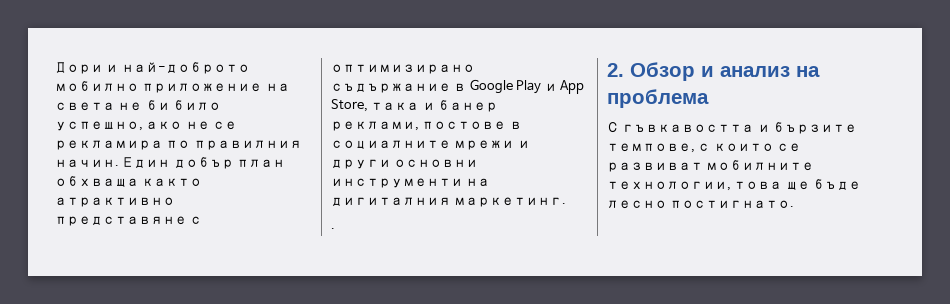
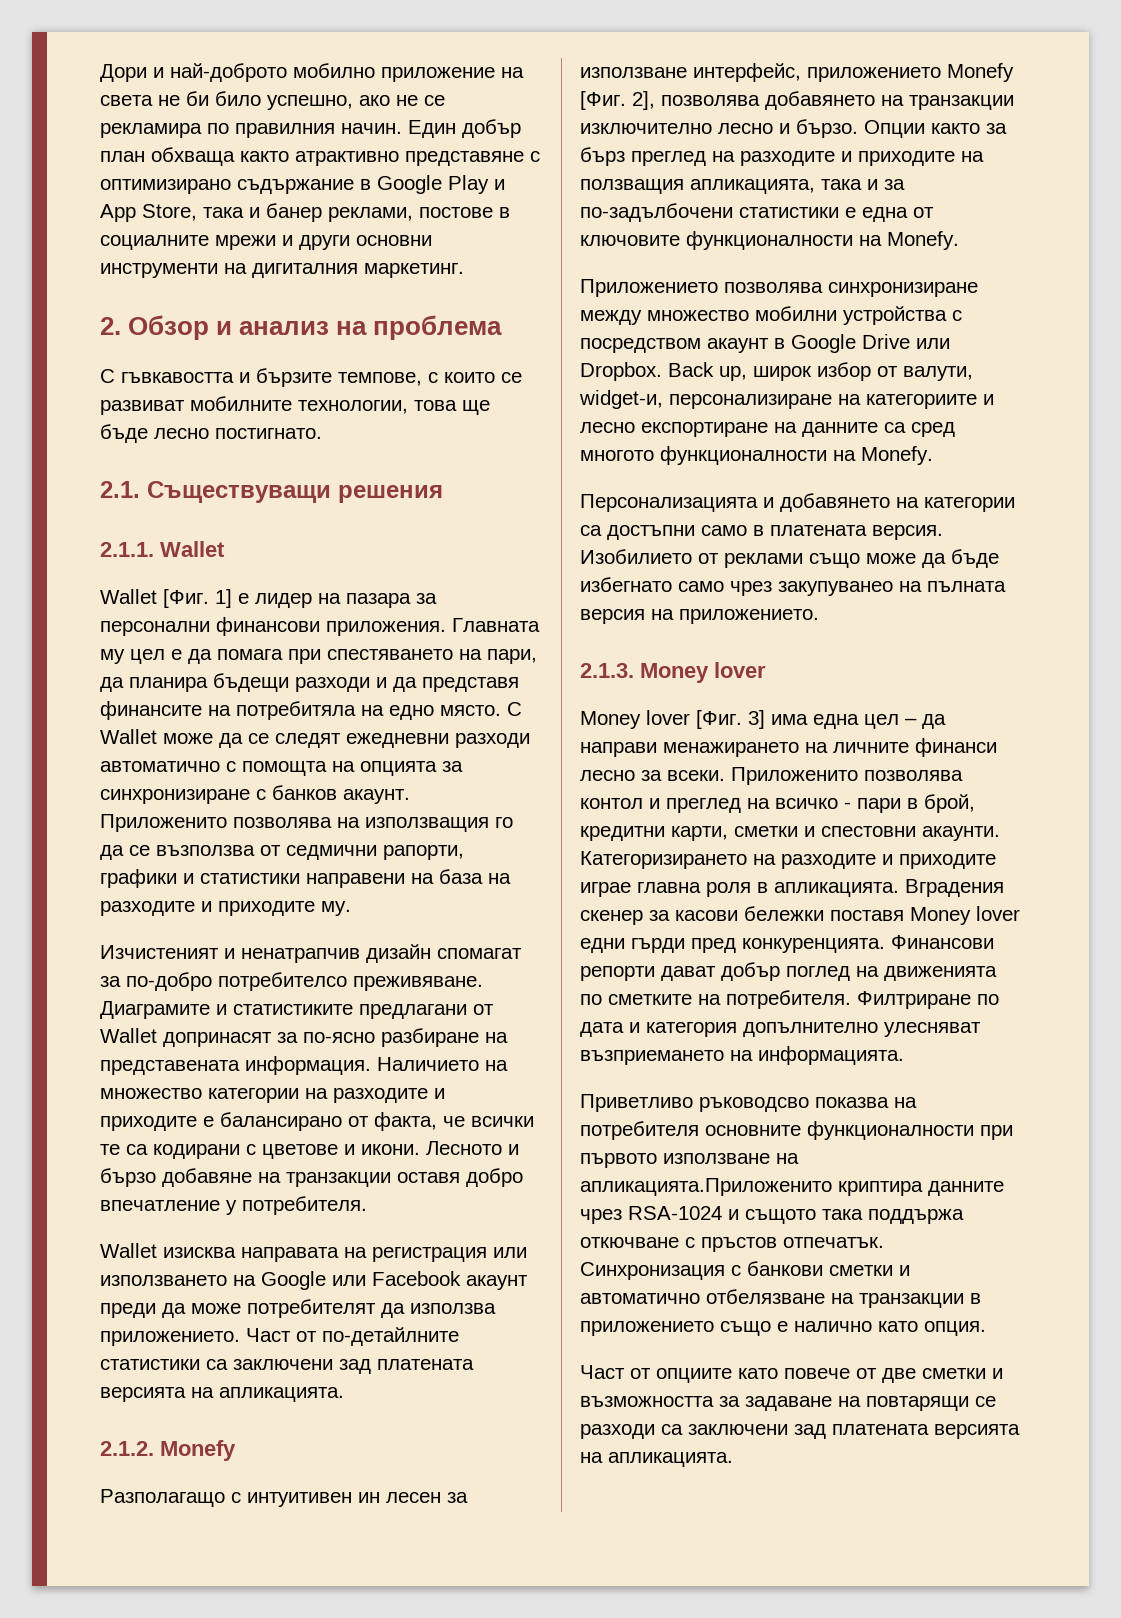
[331,228,335,229] // . -> (464, 270) none
(795, 204) none -> [100,481,443,503] [100,541,225,557] [100,589,437,608] [100,617,540,636] [100,649,537,664] [100,673,519,692] [100,701,522,720] [100,729,530,748] [100,761,463,776] [100,785,410,804] [100,814,513,832] [100,845,464,860] [100,869,511,888] [100,901,351,916] [100,944,522,963] [100,972,483,991] [100,1001,494,1019] [100,1028,508,1047] [100,1056,508,1075] [100,1088,445,1103] [100,1112,534,1131] [100,1141,519,1159] [100,1168,523,1187] [100,1196,367,1215] [100,1243,527,1262] [100,1271,528,1290] [100,1299,496,1318] [100,1327,459,1346] [100,1359,474,1374] [100,1387,344,1402] [100,1440,236,1461] [100,1489,468,1507] [580,63,1014,82] [580,91,1014,110] [580,119,1007,138] [580,147,984,166] [580,179,905,194] [580,203,934,222] [580,231,959,250] [580,279,978,297] [580,306,962,325] [580,334,950,353] [580,362,973,381] [579,390,994,409] [580,422,955,437] [580,446,933,465] [580,493,1015,512] [580,525,943,540] [580,549,999,568] [580,577,1006,596] [580,609,819,624] [580,662,766,683] [580,710,946,729] [580,738,997,757] [580,767,963,785] [580,794,975,813] [580,826,1000,841] [580,851,996,869] [580,879,1004,897] [580,906,1020,925] [580,935,994,953] [580,962,997,981] [580,990,999,1009] [580,1022,981,1037] [580,1046,904,1065] [580,1094,917,1112] [580,1121,1013,1140] [580,1153,799,1168] [580,1178,1004,1196] [580,1206,964,1224] [580,1237,884,1252] [580,1261,910,1280] [580,1289,981,1308] [580,1321,986,1336] [580,1365,1003,1383] [580,1396,996,1411] [580,1424,1020,1439] [580,1452,733,1467] // 2.1. Съществуващи решения // 2.1.1. Wallet // Wallet [Фиг. 1] е лидер на пазара за персонални финансови приложения. Главната му цел е да помага при спестяването на пари, да планира бъдещи разходи и да представя финансите на потребитяла на едно място. С Wallet може да се следят ежедневни разходи автоматично с помощта на опцията за синхронизиране с банков акаунт. Приложенито позволява на използващия го да се възползва от седмични рапорти, графики и статистики направени на база на разходите и приходите му. // Изчистеният и ненатрапчив дизайн спомагат за по-добро потребителсо преживяване. Диаграмите и статистиките предлагани от Wallet допринасят за по-ясно разбиране на представената информация. Наличието на множество категории на разходите и приходите е балансирано от факта, че всички те са кодирани с цветове и икони. Лесното и бързо добавяне на транзакции оставя добро впечатление у потребителя. // Wallet изисква направата на регистрация или използването на Google или Facebook акаунт преди да може потребителят да използва приложението. Част от по-детайлните статистики са заключени зад платената версията на апликацията. // 2.1.2. Monefy // Разполагащо с интуитивен ин лесен за използване интерфейс, приложението Monefy [Фиг. 2], позволява добавянето на транзакции изключително лесно и бързо. Опции както за бърз преглед на разходите и приходите на ползващия апликацията, така и за по-задълбочени статистики е една от ключовите функционалности на Monefy. // Приложението позволява синхронизиране между множество мобилни устройства с посредством акаунт в Google Drive или Dropbox. Back up, широк избор от валути, widget-и, персонализиране на категориите и лесно експортиране на данните са сред многото функционалности на Monefy. // Персонализацията и добавянето на категории са достъпни само в платената версия. Изобилието от реклами също може да бъде избегнато само чрез закупуванео на пълната версия на приложението. // 2.1.3. Money lover // Money lover [Фиг. 3] има една цел – да направи менажирането на личните финанси лесно за всеки. Приложенито позволява контол и преглед на всичко - пари в брой, кредитни карти, сметки и спестовни акаунти. Категоризирането на разходите и приходите играе главна роля в апликацията. Вградения скенер за касови бележки поставя Money lover едни гърди пред конкуренцията. Финансови репорти дават добър поглед на движенията по сметките на потребителя. Филтриране по дата и категория допълнително улесняват възприемането на информацията. // Приветливо ръководсво показва на потребителя основните функционалности при първото използване на апликацията.Приложенито криптира данните чрез RSA-1024 и същото така поддържа откючване с пръстов отпечатък. Синхронизация с банкови сметки и автоматично отбелязване на транзакции в приложението също е налично като опция. // Част от опциите като повече от две сметки и възможността за задаване на повтарящи се разходи са заключени зад платената версията на апликацията.

